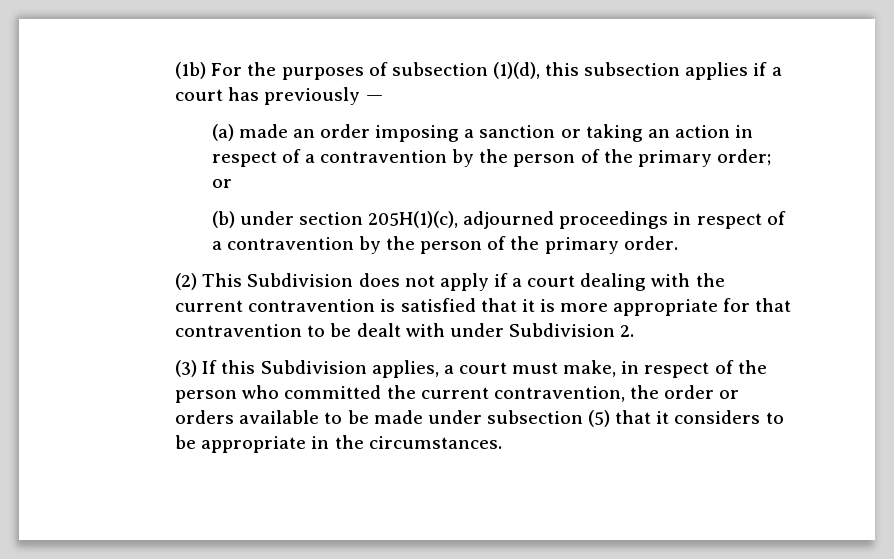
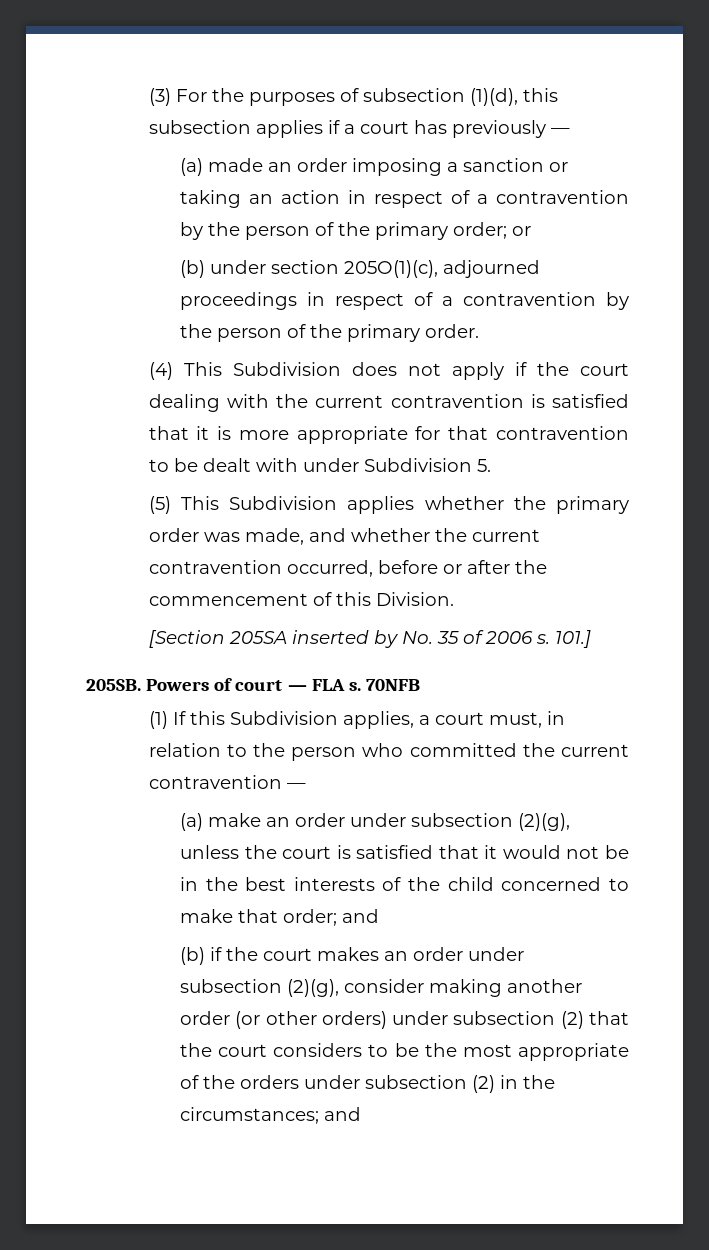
[175,62,207,79] (1b) -> [148,88,171,106] (3)
[368,211,459,228] 205H(1)(c), -> [343,260,438,278] 205O(1)(c),
[175,273,198,290] (2) -> [148,362,173,380] (4)
[512,278,523,287] a -> [536,362,569,376] the
[620,325,635,337] [175,360,198,377] 2. // (3) -> [476,459,491,472] [148,496,629,514] [148,528,540,545] [148,560,547,577] [148,592,454,606] [148,630,591,648] [86,678,420,691] [148,711,168,729] 5. // (5) This Subdivision applies whether the primary order was made, and whether the current contravention occurred, before or after the commencement of this Division. // [Section 205SA inserted by No. 35 of 2006 s. 101.] // 205SB. Powers of court — FLA s. 70NFB // (1)
[512,360,734,378] must make, in respect of -> [488,711,565,728] [148,743,247,757] must, in relation to
[493,385,740,402] [175,410,784,427] [175,435,502,453] contravention, the order or orders available to be made under subsection (5) that it considers to be appropriate in the circumstances. -> [148,775,306,789] [179,813,570,831] [179,845,630,859] [179,877,629,891] [179,909,379,926] [179,947,524,965] [179,979,582,997] [179,1011,629,1029] [179,1043,629,1061] [179,1075,555,1093] [179,1107,361,1124] contravention — // (a) make an order under subsection (2)(g), unless the court is satisfied that it would not be in the best interests of the child concerned to make that order; and // (b) if the court makes an order under subsection (2)(g), consider making another order (or other orders) under subsection (2) that the court considers to be the most appropriate of the orders under subsection (2) in the circumstances; and

